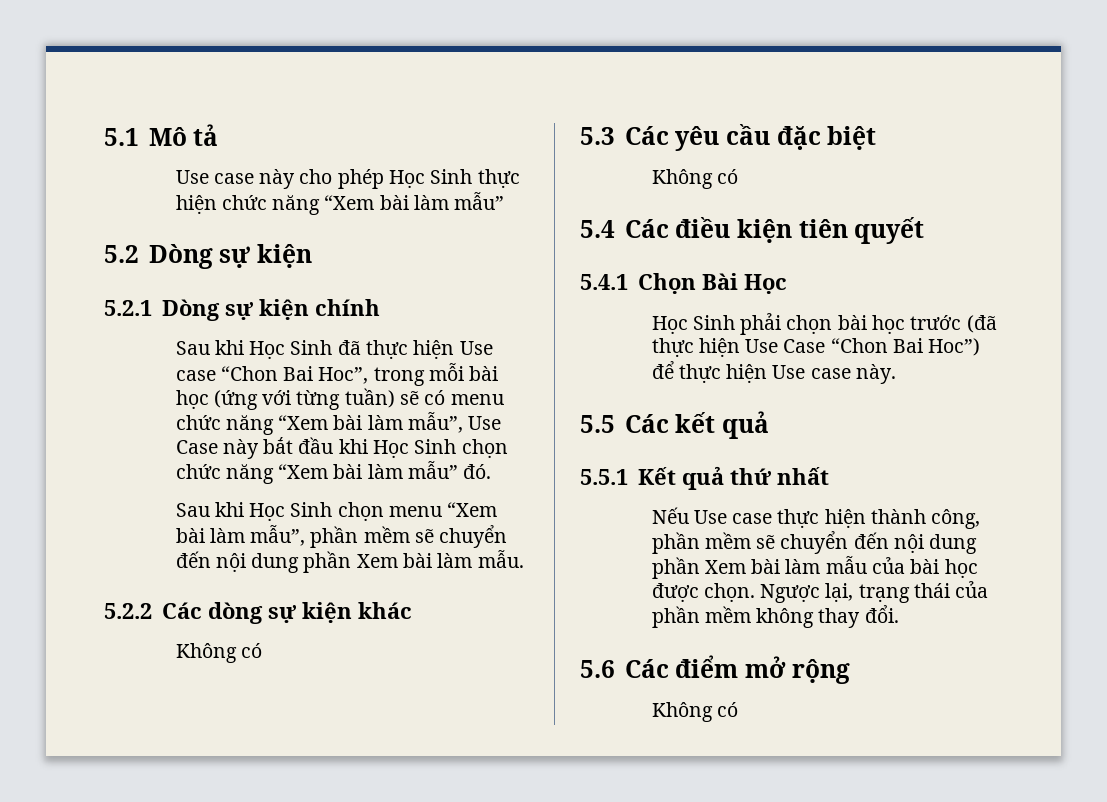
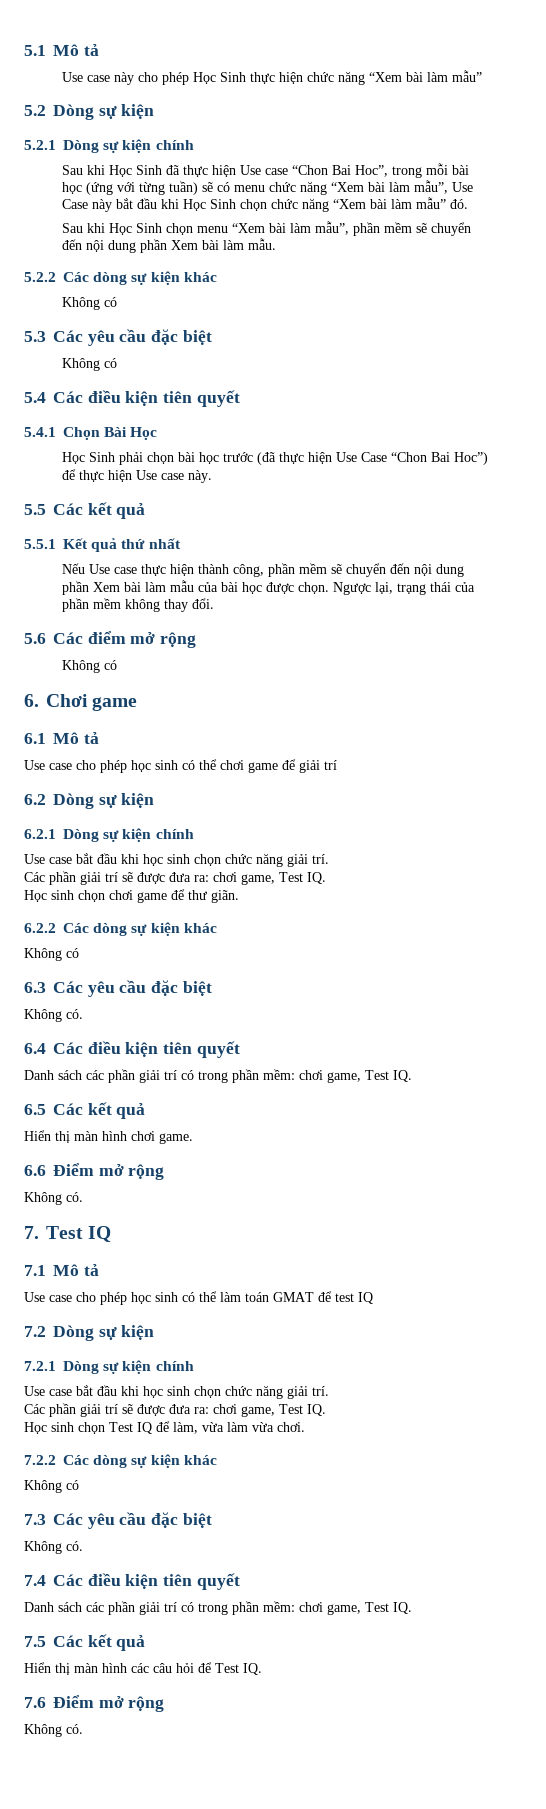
(738, 709) none -> [24,694,138,711] [24,732,99,744] [24,759,337,773] [24,793,155,809] [24,828,194,842] [24,853,329,867] [24,871,326,885] [24,889,239,903] [24,922,217,936] [24,948,79,961] [24,980,212,997] [24,1009,83,1022] [24,1041,240,1058] [24,1069,412,1083] [24,1102,146,1119] [24,1130,193,1144] [24,1163,165,1180] [24,1192,83,1205] [24,1226,112,1242] [24,1264,99,1276] [24,1291,373,1305] [24,1325,155,1341] [24,1360,194,1374] [24,1385,329,1399] [24,1403,326,1417] [24,1421,305,1434] [24,1454,217,1468] [24,1480,79,1493] [24,1512,212,1529] [24,1541,83,1554] [24,1573,240,1590] [24,1601,412,1615] [24,1634,146,1651] [24,1662,262,1675] [24,1695,165,1712] [24,1724,83,1737] // 6. Chơi game // 6.1 Mô tả // Use case cho phép học sinh có thể chơi game để giải trí // 6.2 Dòng sự kiện // 6.2.1 Dòng sự kiện chính // Use case bắt đầu khi học sinh chọn chức năng giải trí. // Các phần giải trí sẽ được đưa ra: chơi game, Test IQ. // Học sinh chọn chơi game để thư giãn. // 6.2.2 Các dòng sự kiện khác // Không có // 6.3 Các yêu cầu đặc biệt // Không có. // 6.4 Các điều kiện tiên quyết // Danh sách các phần giải trí có trong phần mềm: chơi game, Test IQ. // 6.5 Các kết quả // Hiển thị màn hình chơi game. // 6.6 Điểm mở rộng // Không có. // 7. Test IQ // 7.1 Mô tả // Use case cho phép học sinh có thể làm toán GMAT để test IQ // 7.2 Dòng sự kiện // 7.2.1 Dòng sự kiện chính // Use case bắt đầu khi học sinh chọn chức năng giải trí. // Các phần giải trí sẽ được đưa ra: chơi game, Test IQ. // Học sinh chọn Test IQ để làm, vừa làm vừa chơi. // 7.2.2 Các dòng sự kiện khác // Không có // 7.3 Các yêu cầu đặc biệt // Không có. // 7.4 Các điều kiện tiên quyết // Danh sách các phần giải trí có trong phần mềm: chơi game, Test IQ. // 7.5 Các kết quả // Hiển thị màn hình các câu hỏi để Test IQ. // 7.6 Điểm mở rộng // Không có.

